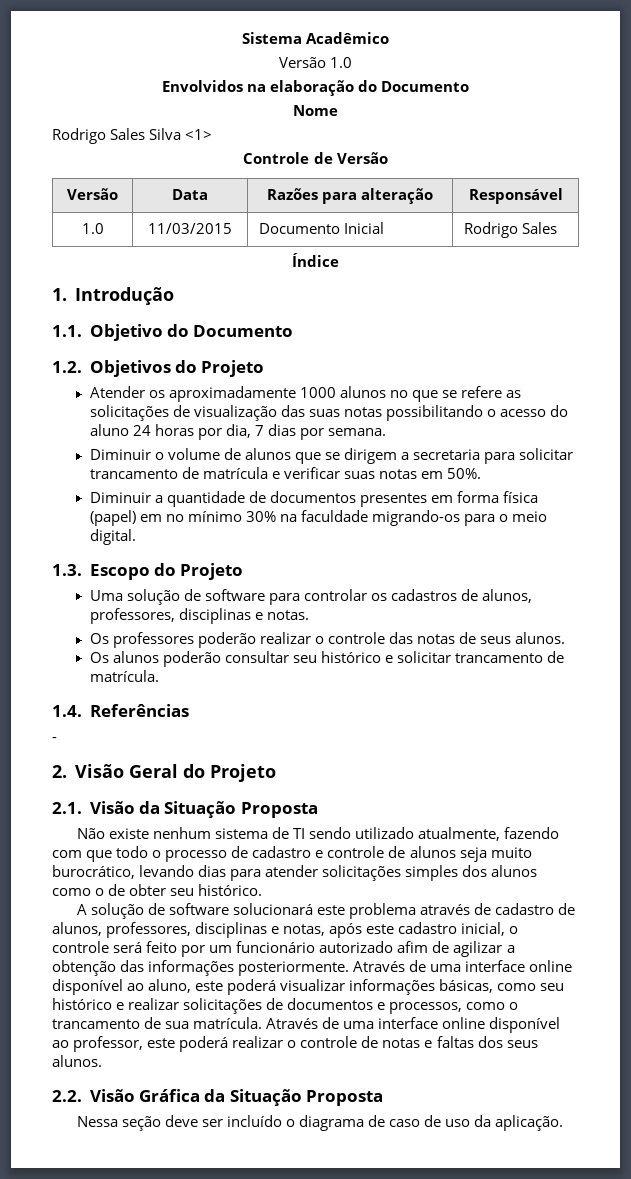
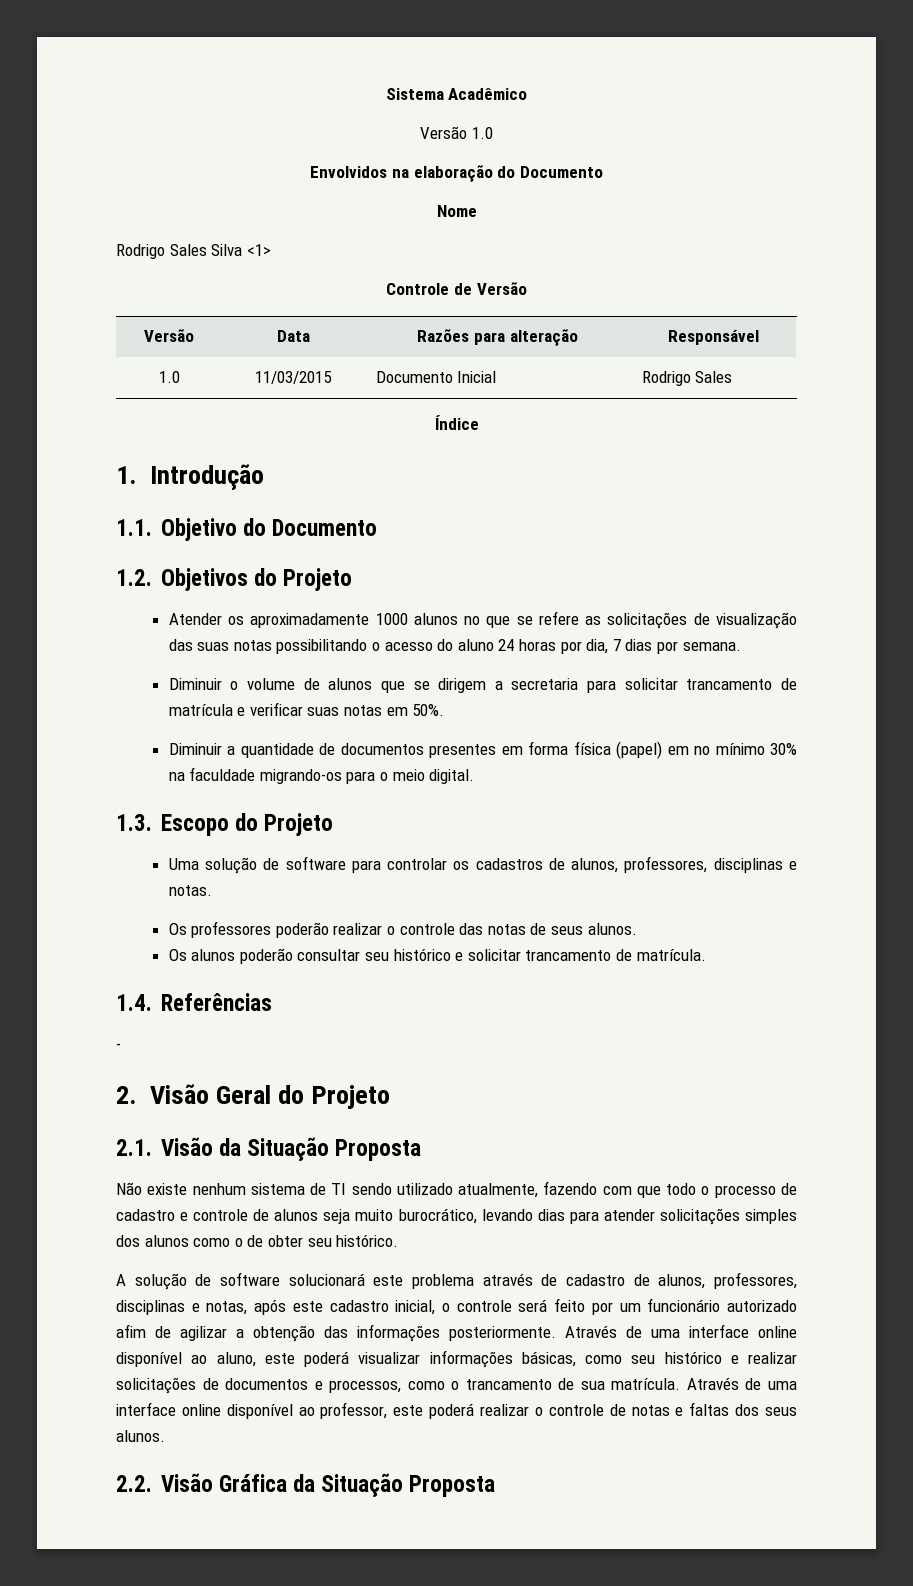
[76,1115,564,1131] // Nessa seção deve ser incluído o diagrama de caso de uso da aplicação. -> (496, 1486) none

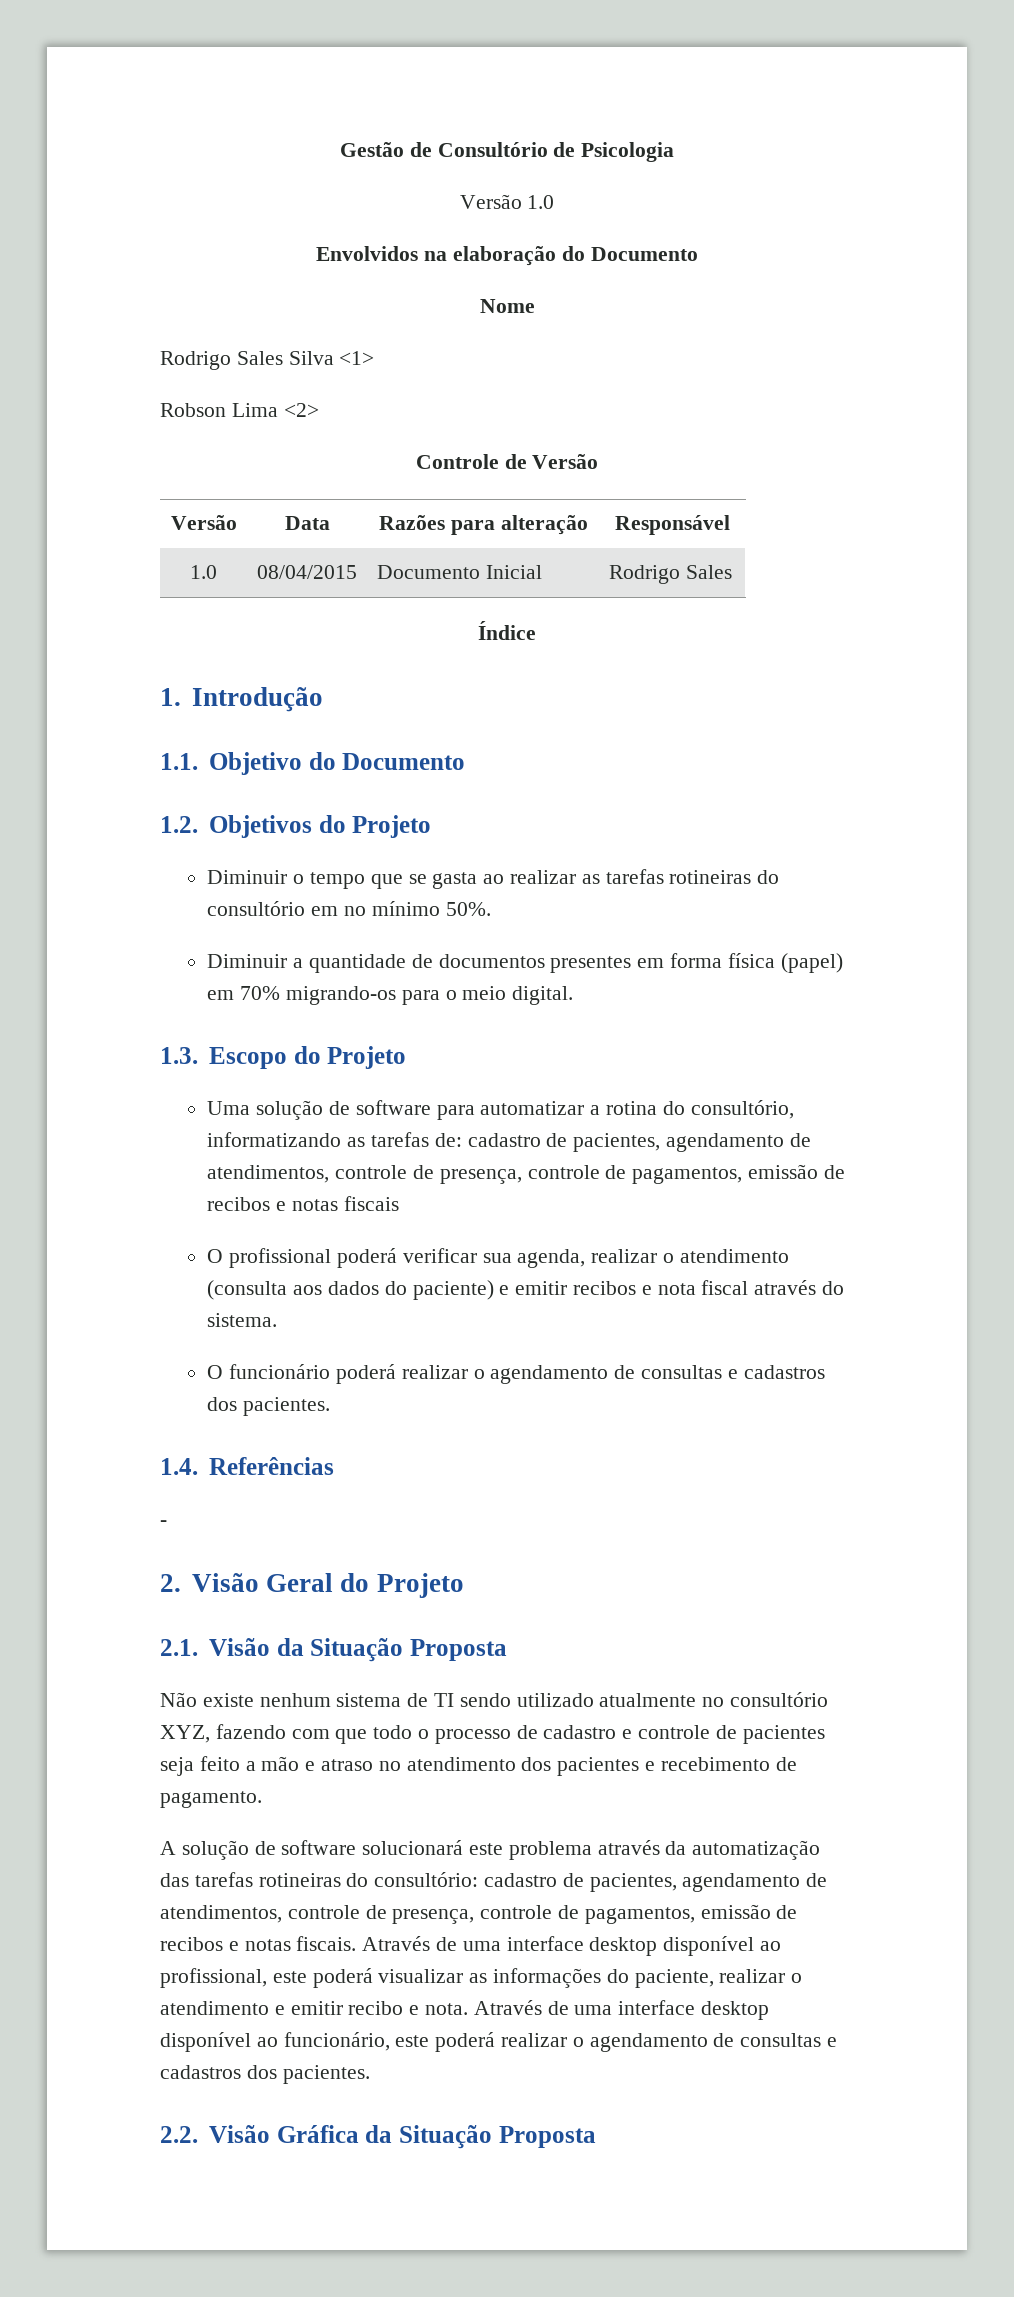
[385,88,528,100] Sistema Acadêmico -> [339,142,675,162] Gestão de Consultório de Psicologia
(271, 250) none -> [160,403,319,417] // Robson Lima <2>
[255,371,332,384] 11/03/2015 -> [257,565,357,579] 08/04/2015
[168,611,797,629] [168,639,741,654] [168,678,797,693] [168,702,408,716] Atender os aproximadamente 1000 alunos no que se refere as solicitações de visualização das suas notas possibilitando o acesso do aluno 24 horas por dia, 7 dias por semana. // Diminuir o volume de alunos que se dirigem a secretaria para solicitar trancamento de matrícula e verificar suas notas em -> [207,869,780,889] [207,901,440,916] Diminuir o tempo que se gasta ao realizar as tarefas rotineiras do consultório em no mínimo
[694,743,797,755] [168,767,256,781] no mínimo 30% na faculdade -> [240,986,281,1000] 70%
[387,856,797,873] [168,885,212,896] [168,921,637,938] [168,948,706,964] controlar os cadastros de alunos, professores, disciplinas e notas. // Os professores poderão realizar o controle das notas de seus alunos. // Os alunos poderão consultar seu histórico e solicitar trancamento de matrícula. -> [480,1100,794,1119] [207,1132,811,1152] [207,1164,845,1184] [207,1196,399,1211] [207,1248,789,1268] [207,1280,844,1300] [207,1313,278,1327] [207,1364,825,1384] [207,1397,331,1416] automatizar a rotina do consultório, informatizando as tarefas de: cadastro de pacientes, agendamento de atendimentos, controle de presença, controle de pagamentos, emissão de recibos e notas fiscais // O profissional poderá verificar sua agenda, realizar o atendimento (consulta aos dados do paciente) e emitir recibos e nota fiscal através do sistema. // O funcionário poderá realizar o agendamento de consultas e cadastros dos pacientes.
[458,1183,539,1198] atualmente, -> [599,1692,829,1707] [160,1725,210,1743] atualmente no consultório XYZ,
[274,1208,797,1225] [116,1234,399,1247] alunos seja muito burocrático, levando dias para atender solicitações simples dos alunos como o de obter seu histórico. -> [742,1725,825,1744] [160,1756,797,1776] [160,1791,262,1808] pacientes seja feito a mão e atraso no atendimento dos pacientes e recebimento de pagamento.
[541,1272,797,1289] [116,1298,797,1315] [116,1324,797,1342] [116,1352,256,1367] de cadastro de alunos, professores, disciplinas e notas, após este cadastro inicial, o controle será feito por um funcionário autorizado afim de agilizar a obtenção das informações posteriormente. Através de uma interface online disponível ao aluno, -> [665,1840,821,1860] [160,1872,828,1892] [160,1904,798,1924] [160,1936,782,1956] [160,1968,267,1988] da automatização das tarefas rotineiras do consultório: cadastro de pacientes, agendamento de atendimentos, controle de presença, controle de pagamentos, emissão de recibos e notas fiscais. Através de uma interface desktop disponível ao profissional,
[429,1350,797,1368] [116,1377,798,1394] [116,1402,388,1419] informações básicas, como seu histórico e realizar solicitações de documentos e processos, como o trancamento de sua matrícula. Através de uma interface online disponível ao professor, -> [469,1968,803,1988] [160,2000,770,2020] [160,2032,390,2052] as informações do paciente, realizar o atendimento e emitir recibo e nota. Através de uma interface desktop disponível ao funcionário,
[548,1402,798,1416] [116,1430,165,1442] controle de notas e faltas dos seus alunos. -> [589,2033,838,2052] [160,2065,370,2084] agendamento de consultas e cadastros dos pacientes.

